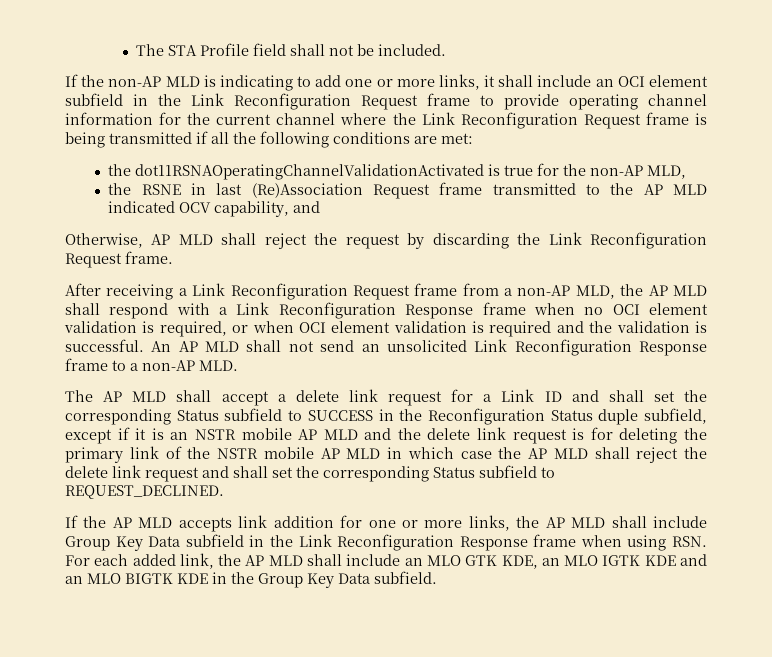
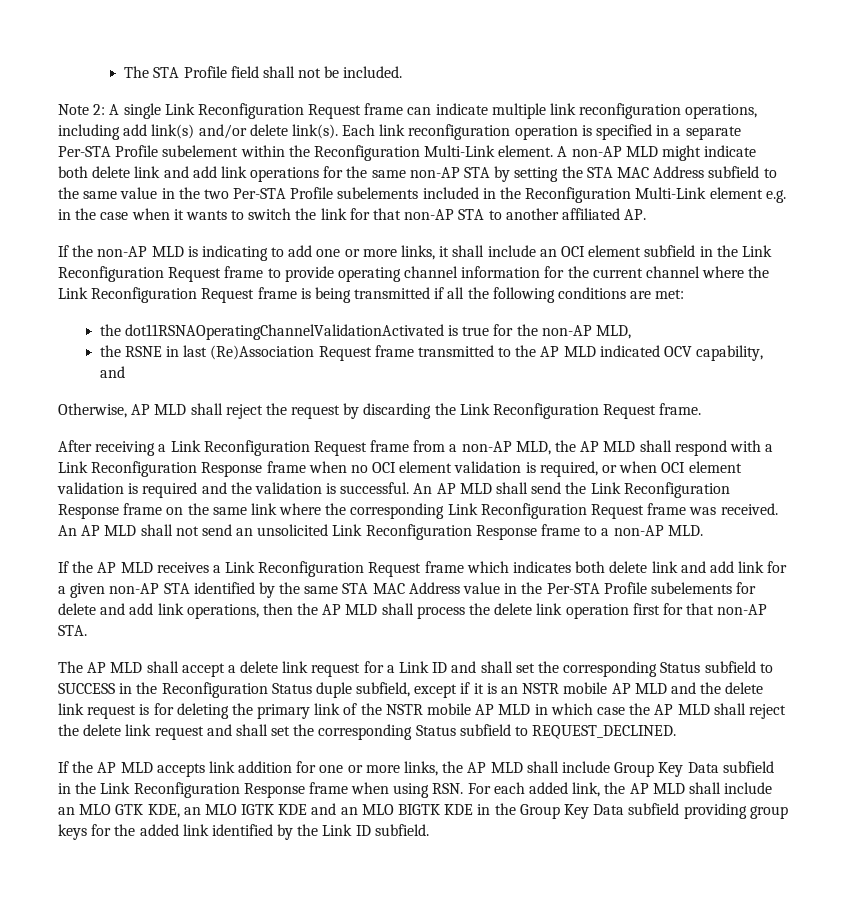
(446, 50) none -> [58,103,758,119] [58,124,741,140] [58,145,757,161] [58,166,777,182] [58,187,786,203] [58,208,647,220] // Note 2: A single Link Reconfiguration Request frame can indicate multiple link reconfiguration operations, including add link(s) and/or delete link(s). Each link reconfiguration operation is specified in a separate Per-STA Profile subelement within the Reconfiguration Multi-Link element. A non-AP MLD might indicate both delete link and add link operations for the same non-AP STA by setting the STA MAC Address subfield to the same value in the two Per-STA Profile subelements included in the Reconfiguration Multi-Link element e.g. in the case when it wants to switch the link for that non-AP STA to another affiliated AP.
(282, 346) none -> [531,482,730,498] [58,503,778,519] [58,524,173,536] send the Link Reconfiguration Response frame on the same link where the corresponding Link Reconfiguration Request frame was received. An AP MLD shall
(238, 365) none -> [58,561,788,577] [58,582,757,598] [58,603,768,619] [58,625,87,636] // If the AP MLD receives a Link Reconfiguration Request frame which indicates both delete link and add link for a given non-AP STA identified by the same STA MAC Address value in the Per-STA Profile subelements for delete and add link operations, then the AP MLD shall process the delete link operation first for that non-AP STA.
(370, 578) none -> [628,803,788,819] [58,824,371,840] subfield providing group keys for the added link identified by the Link ID

